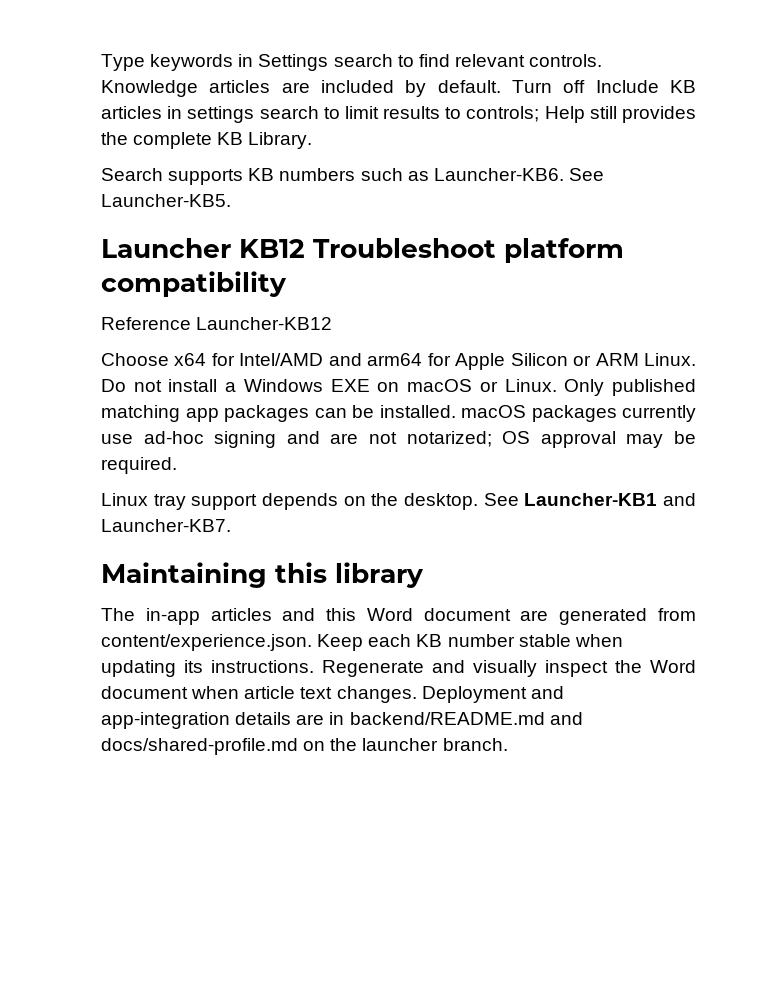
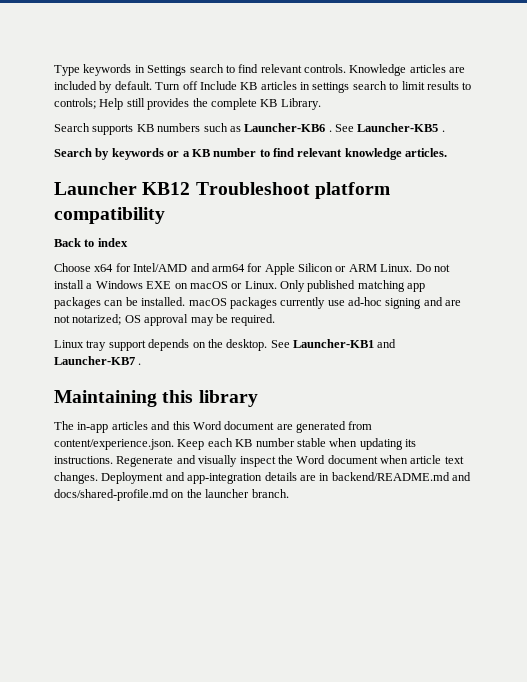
[433,168,604,181] [101,194,231,207] Launcher-KB6. See Launcher-KB5. -> [244,123,445,132] [54,148,448,160] Launcher‑KB6 . See Launcher‑KB5 . // Search by keywords or a KB number to find relevant knowledge articles.
[101,317,333,330] Reference Launcher-KB12 -> [54,238,128,247] Back to index
[101,519,231,532] Launcher-KB7. -> [54,356,142,365] Launcher‑KB7 .

